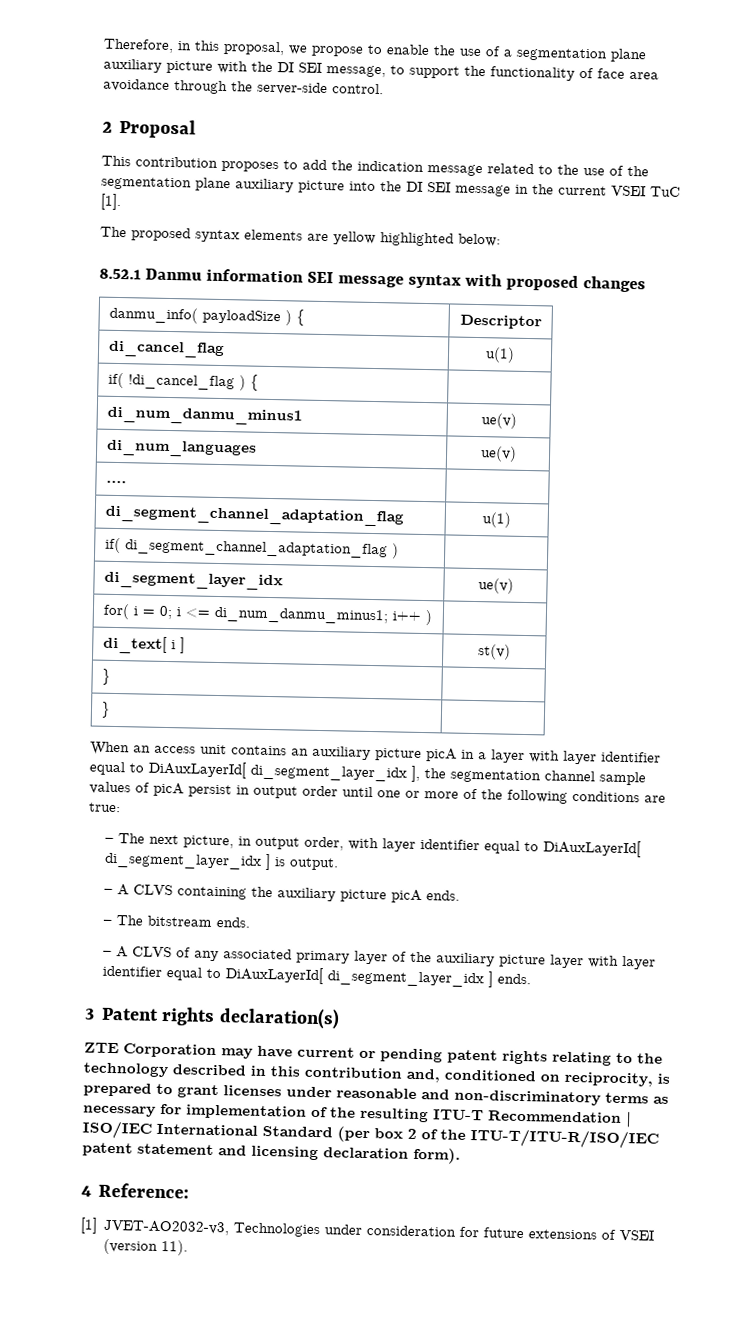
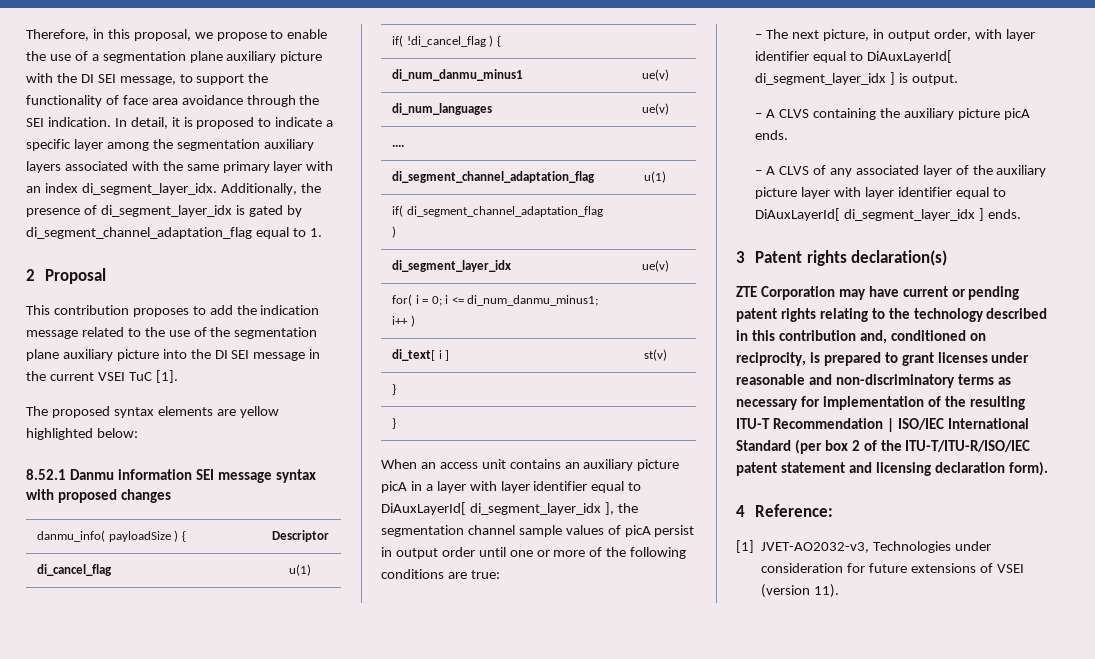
[257,81,384,96] server-side control. -> [26,117,334,129] [26,139,314,151] [26,161,334,173] [26,183,321,195] [26,205,302,217] [26,227,322,239] SEI indication. In detail, it is proposed to indicate a specific layer among the segmentation auxiliary layers associated with the same primary layer with an index di_segment_layer_idx. Additionally, the presence of di_segment_layer_idx is gated by di_segment_channel_adaptation_flag equal to 1.
[102,915,250,928] // – The bitstream ends. -> (789, 135) none
[295,950,350,964] primary -> (919, 170) none

